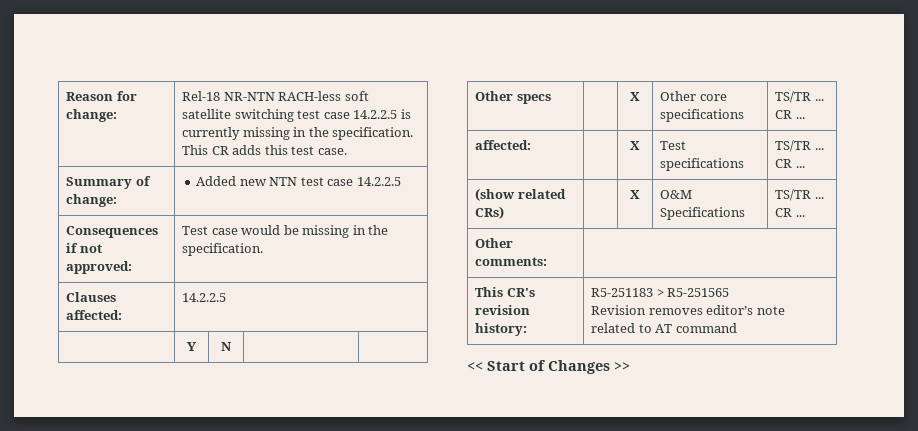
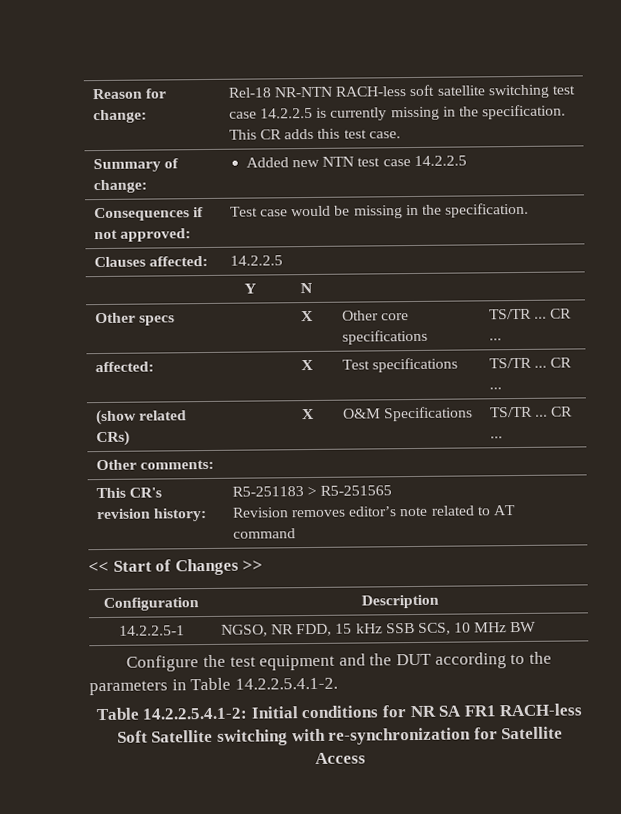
(630, 366) none -> [102,597,199,612] [360,594,439,609] [118,625,185,636] [220,621,537,637] [126,651,552,672] [89,677,338,696] [95,703,583,721] [116,726,564,746] [314,752,366,764] // Configuration | Description // 14.2.2.5-1 | NGSO, NR FDD, 15 kHz SSB SCS, 10 MHz BW // Configure the test equipment and the DUT according to the parameters in Table 14.2.2.5.4.1-2. // Table 14.2.2.5.4.1-2: Initial conditions for NR SA FR1 RACH-less Soft Satellite switching with re-synchronization for Satellite Access

